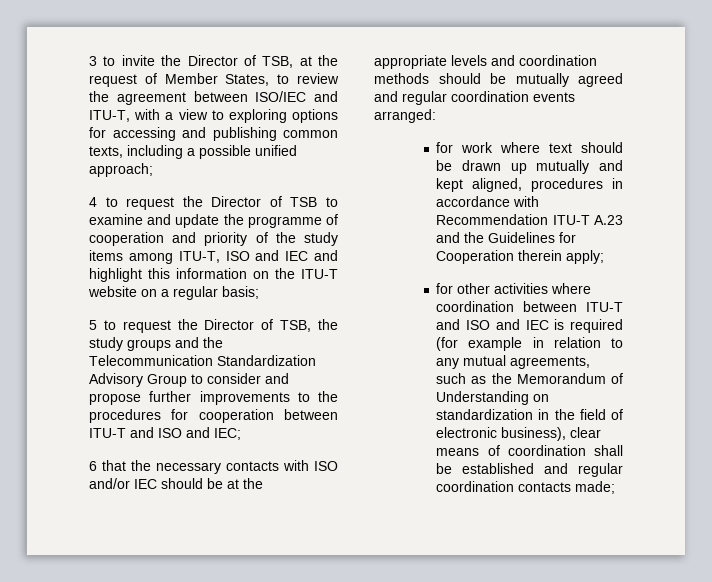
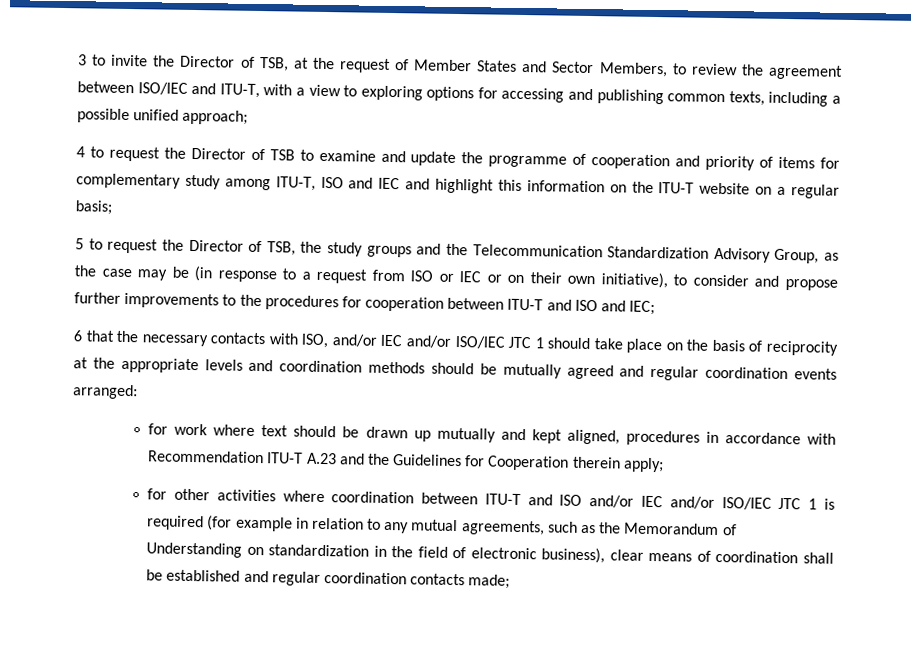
[225,74,270,86] States, -> [477,60,668,78] States and Sector Members,
[275,232,338,246] [89,250,123,261] the study items -> [778,156,840,169] [76,173,221,190] items for complementary study
[147,374,187,387] Group -> [774,248,839,264] [74,265,668,289] Group, as the case may be (in response to a request from ISO or IEC or on their own initiative),
[314,461,338,471] [89,478,223,489] ISO and/or IEC should be -> [301,333,838,356] ISO, and/or IEC and/or ISO/IEC JTC 1 should take place on the basis of reciprocity
[495,319,549,330] and IEC -> [589,495,818,510] and/or IEC and/or ISO/IEC JTC 1

